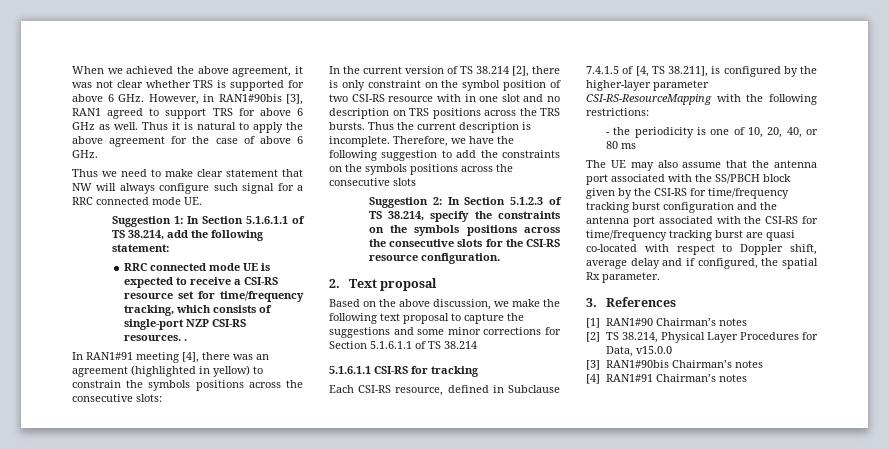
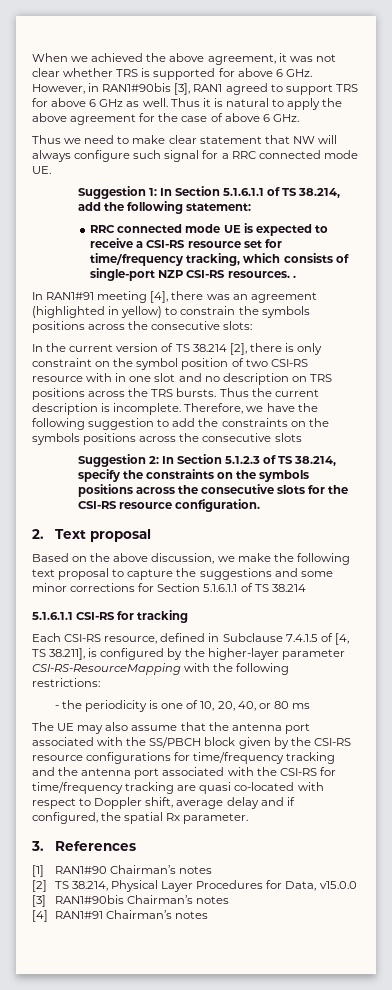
[690,188,789,199] [586,202,734,213] for time/frequency tracking burst configuration -> [32,752,336,764] resource configurations for time/frequency tracking
[715,230,743,238] burst -> (175, 788) none

